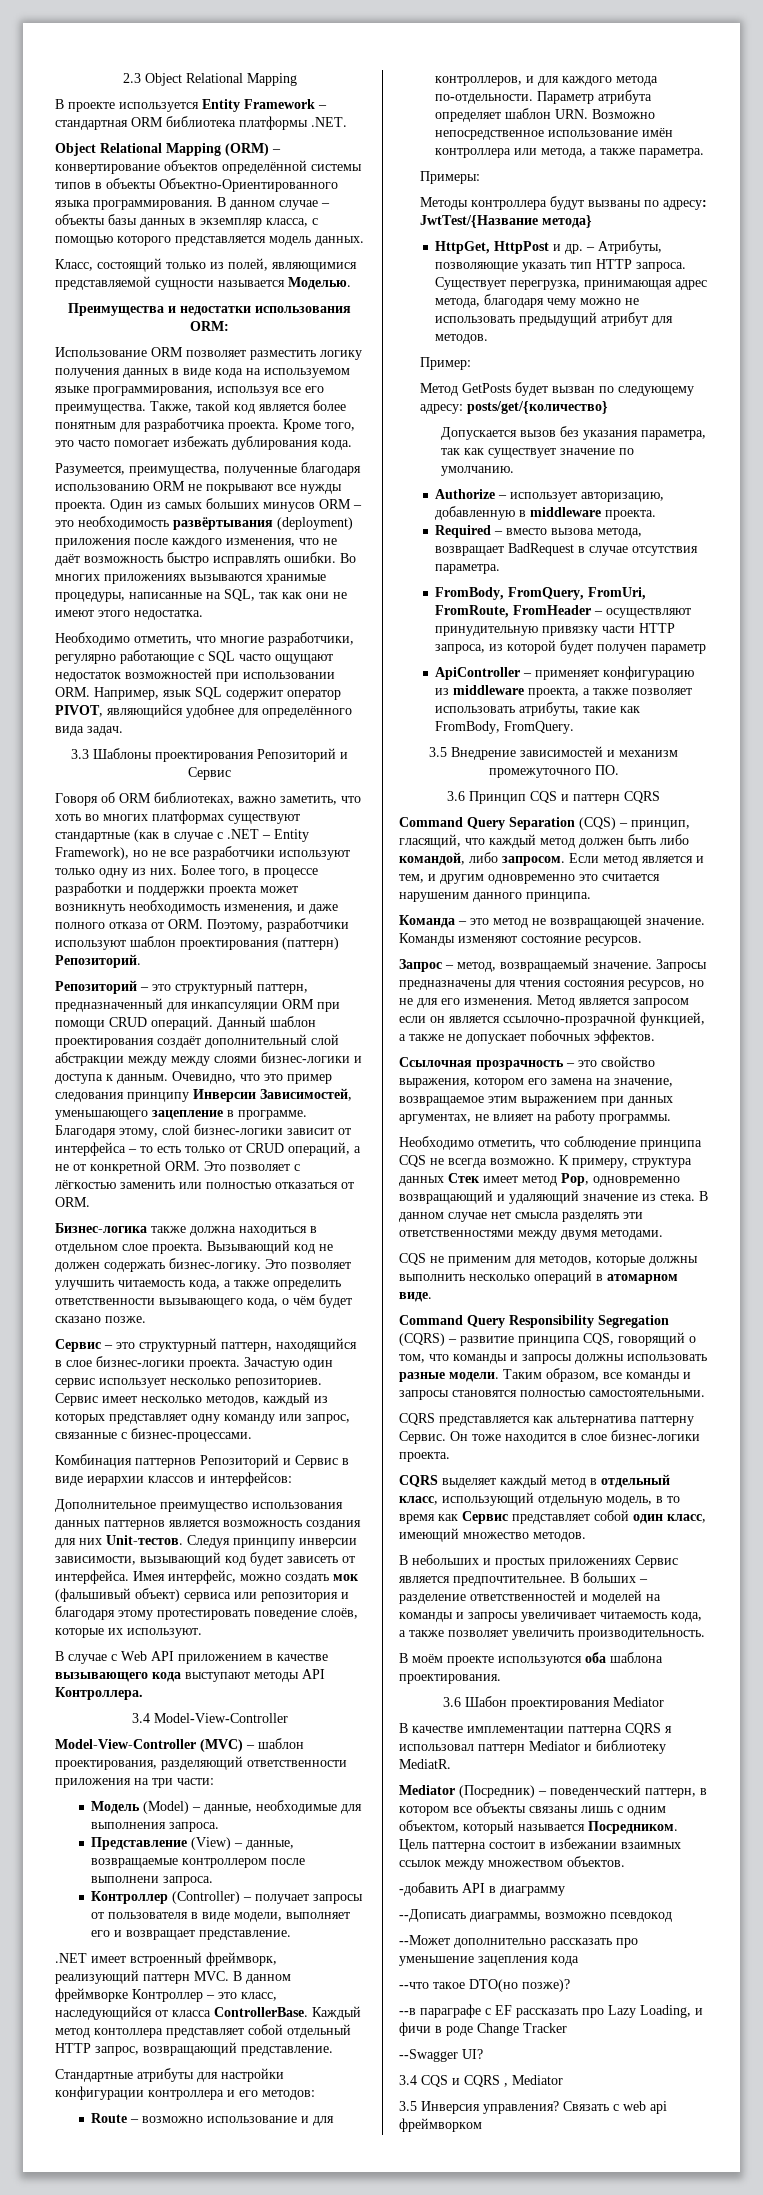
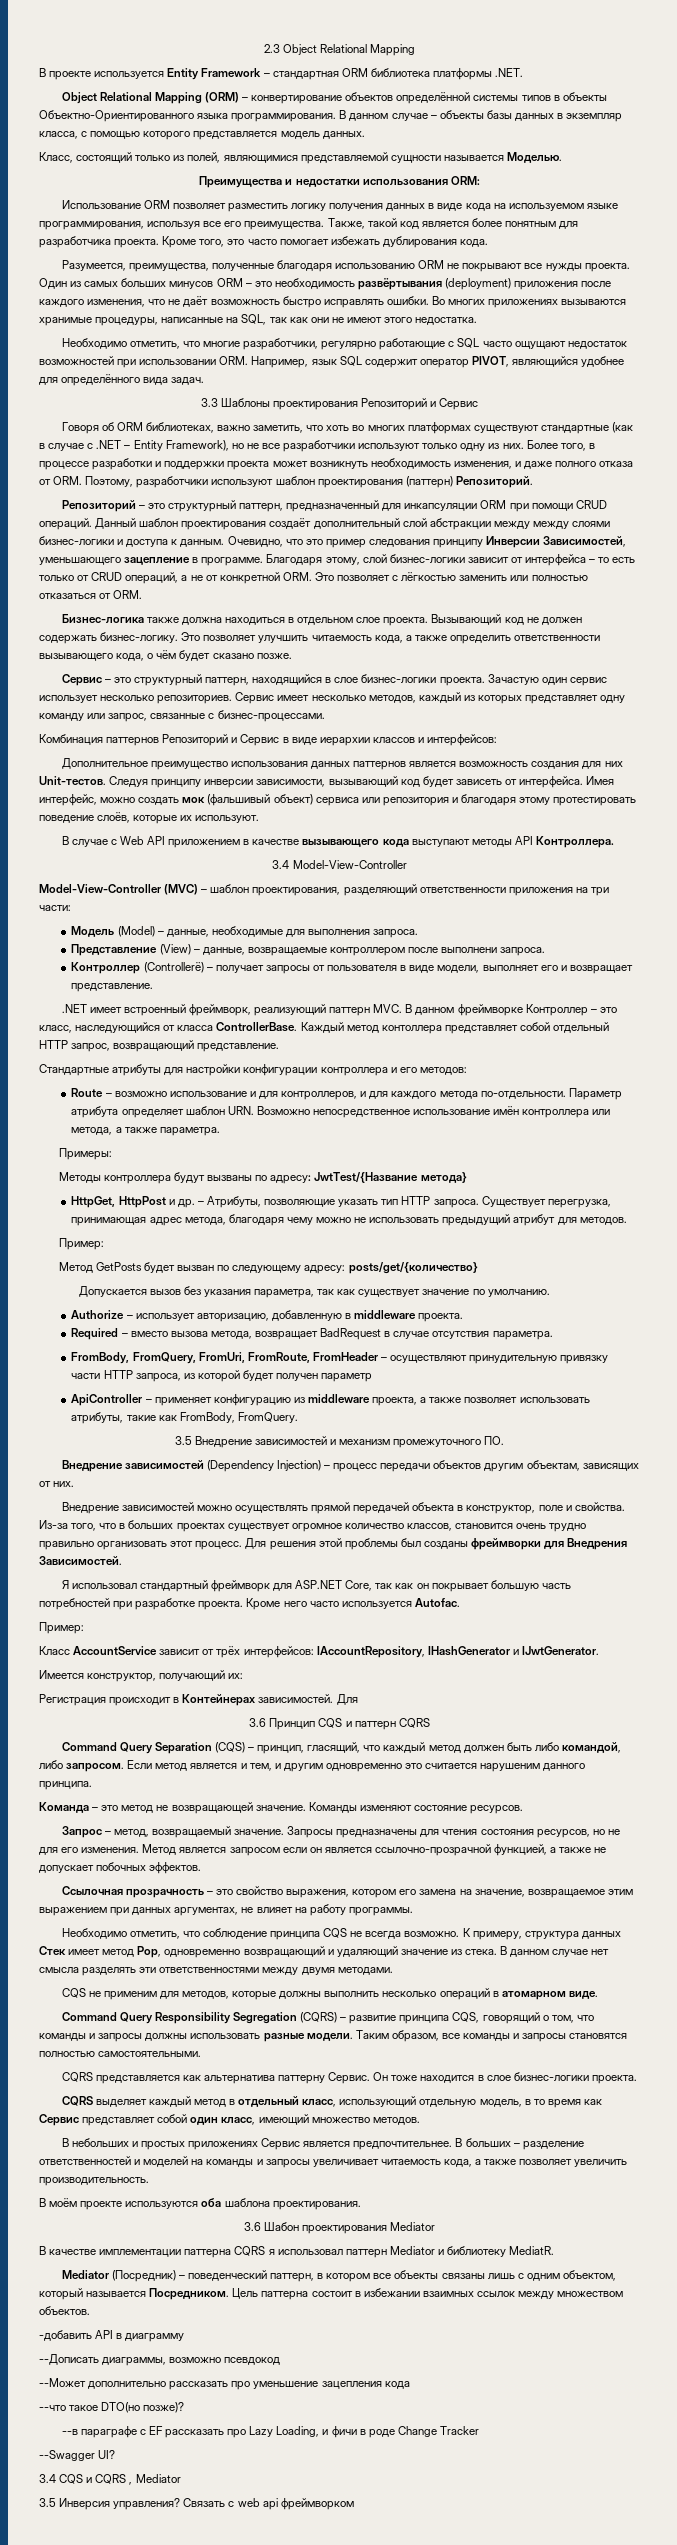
[172,1891,241,1904] (Controller) -> [143,962,204,973] (Controllerё)
(619, 770) none -> [61,1460,639,1472] [39,1481,75,1487] [61,1502,625,1514] [39,1520,587,1532] [39,1538,628,1550] [39,1556,122,1565] [61,1580,571,1592] [39,1598,460,1610] [39,1622,84,1634] [39,1646,599,1658] [39,1670,244,1682] [39,1694,358,1706] // Внедрение зависимостей (Dependency Injection) – процесс передачи объектов другим объектам, зависящих от них. // Внедрение зависимостей можно осуществлять прямой передачей объекта в конструктор, поле и свойства. Из-за того, что в больших проектах существует огромное количество классов, становится очень трудно правильно организовать этот процесс. Для решения этой проблемы был созданы фреймворки для Внедрения Зависимостей. // Я использовал стандартный фреймворк для ASP.NET Core, так как он покрывает большую часть потребностей при разработке проекта. Кроме него часто используется Autofac. // Пример: // Класс AccountService зависит от трёх интерфейсов: IAccountRepository, IHashGenerator и IJwtGenerator. // Имеется конструктор, получающий их: // Регистрация происходит в Контейнерах зависимостей. Для

